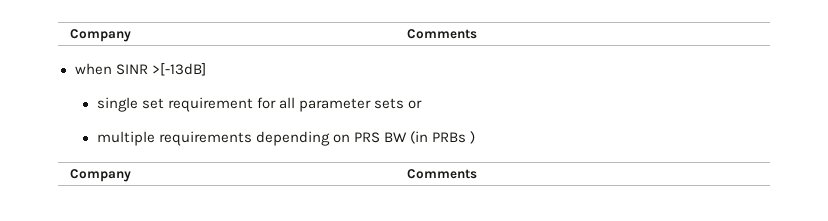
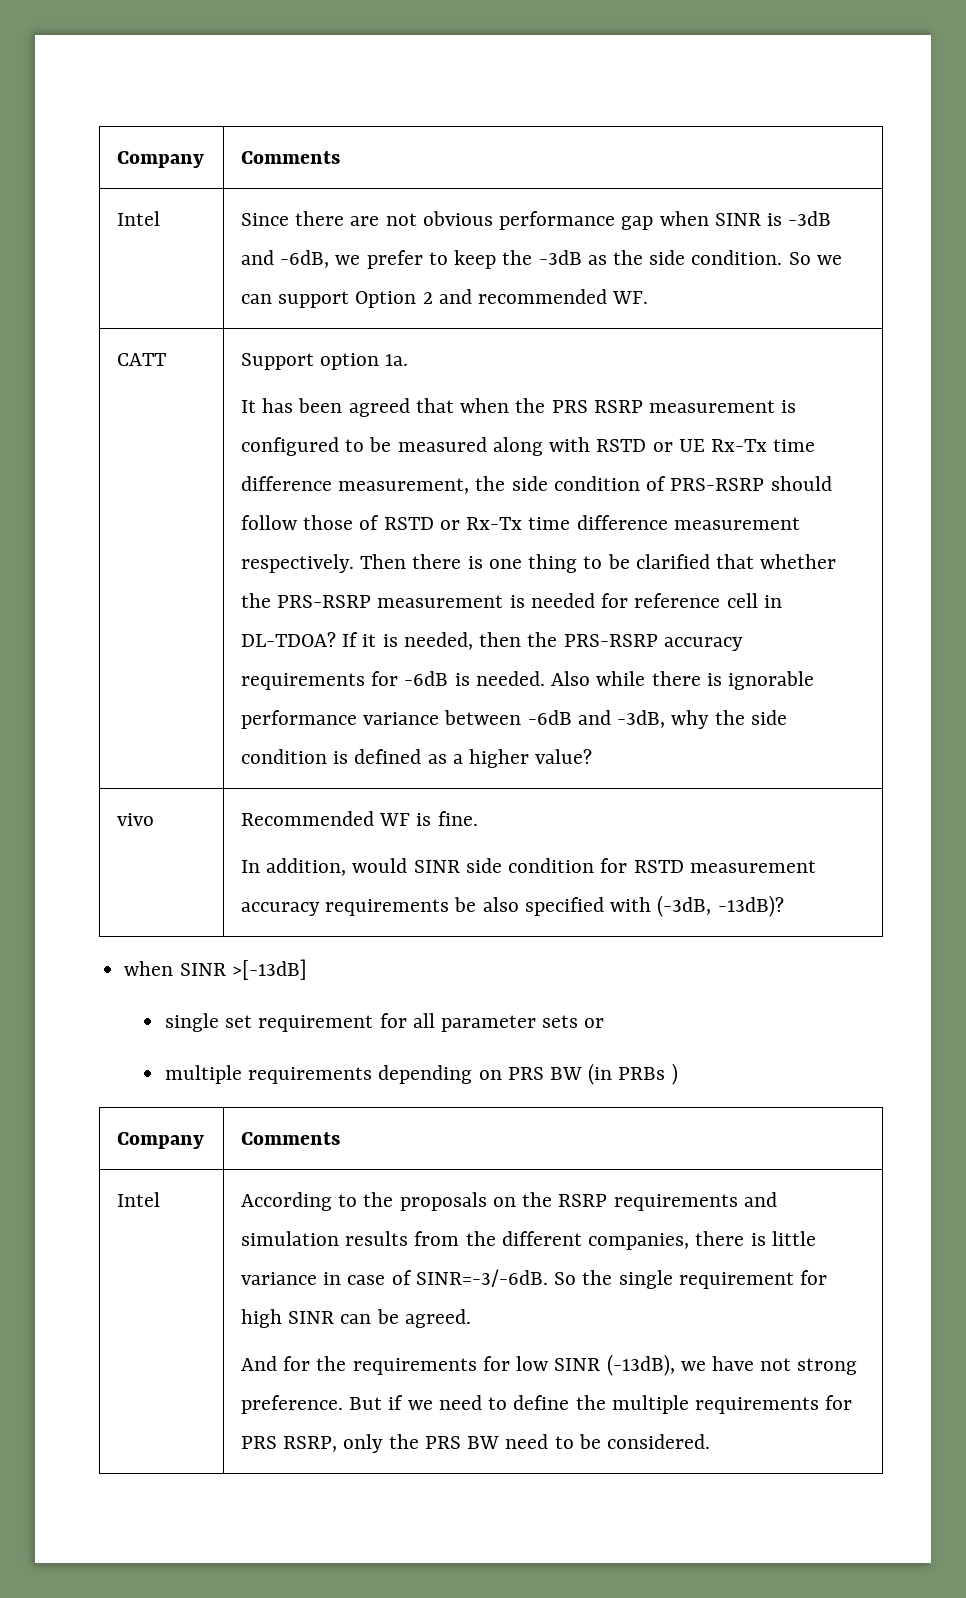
[69,29,131,42] [406,29,477,39] Company | Comments -> [117,151,205,168] [241,151,341,164] [117,211,161,226] [241,211,832,230] [241,250,842,269] [241,289,649,308] [117,353,167,366] [241,353,409,370] [241,398,797,417] [241,437,816,456] [241,476,832,494] [241,515,800,530] [241,554,837,573] [241,593,782,608] [241,632,743,651] [241,671,814,690] [241,710,787,729] [241,749,593,768] [117,813,155,826] [241,811,478,826] [241,858,816,876] [241,895,784,917] Company | Comments // Intel | Since there are not obvious performance gap when SINR is -3dB and -6dB, we prefer to keep the -3dB as the side condition. So we can support Option 2 and recommended WF. // CATT | Support option 1a. // It has been agreed that when the PRS RSRP measurement is configured to be measured along with RSTD or UE Rx-Tx time difference measurement, the side condition of PRS-RSRP should follow those of RSTD or Rx-Tx time difference measurement respectively. Then there is one thing to be clarified that whether the PRS-RSRP measurement is needed for reference cell in DL-TDOA? If it is needed, then the PRS-RSRP accuracy requirements for -6dB is needed. Also while there is ignorable performance variance between -6dB and -3dB, why the side condition is defined as a higher value? // vivo | Recommended WF is fine. // In addition, would SINR side condition for RSTD measurement accuracy requirements be also specified with (-3dB, -13dB)?
(477, 174) none -> [117,1192,161,1207] [241,1192,777,1211] [241,1231,816,1250] [241,1269,827,1289] [241,1309,471,1328] [241,1354,858,1376] [241,1395,853,1414] [241,1434,710,1453] // Intel | According to the proposals on the RSRP requirements and simulation results from the different companies, there is little variance in case of SINR=-3/-6dB. So the single requirement for high SINR can be agreed. // And for the requirements for low SINR (-13dB), we have not strong preference. But if we need to define the multiple requirements for PRS RSRP, only the PRS BW need to be considered.

